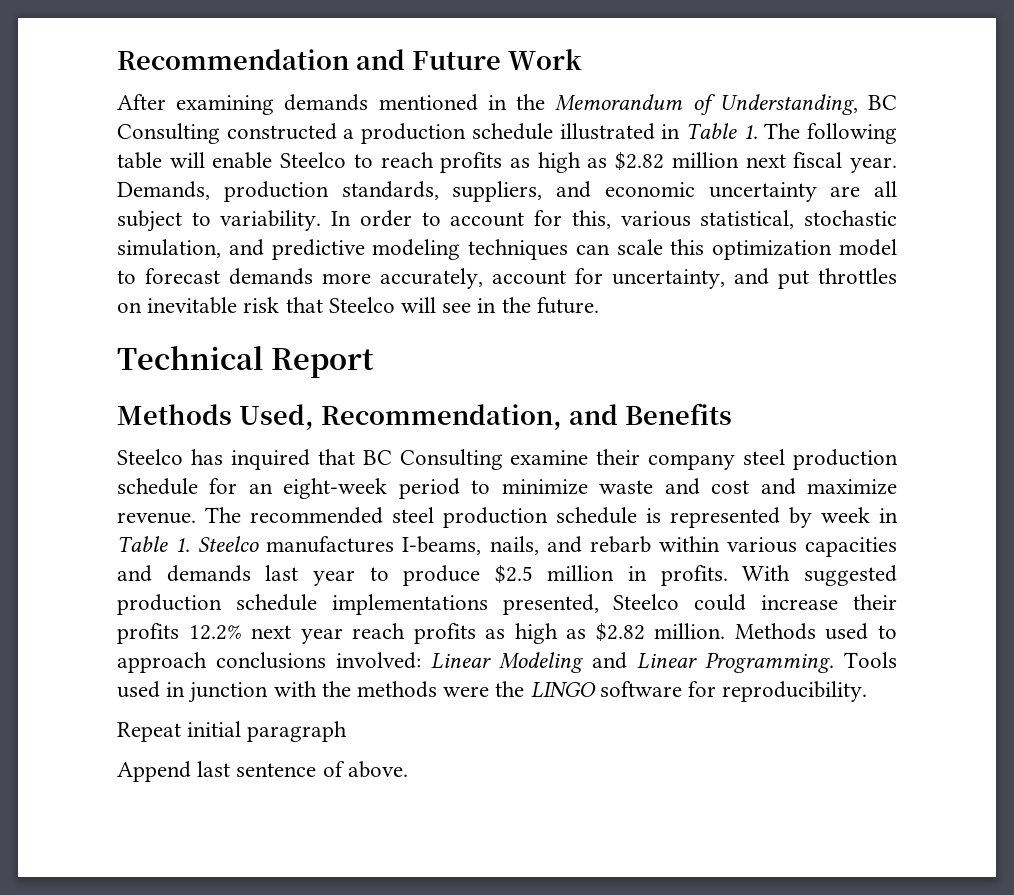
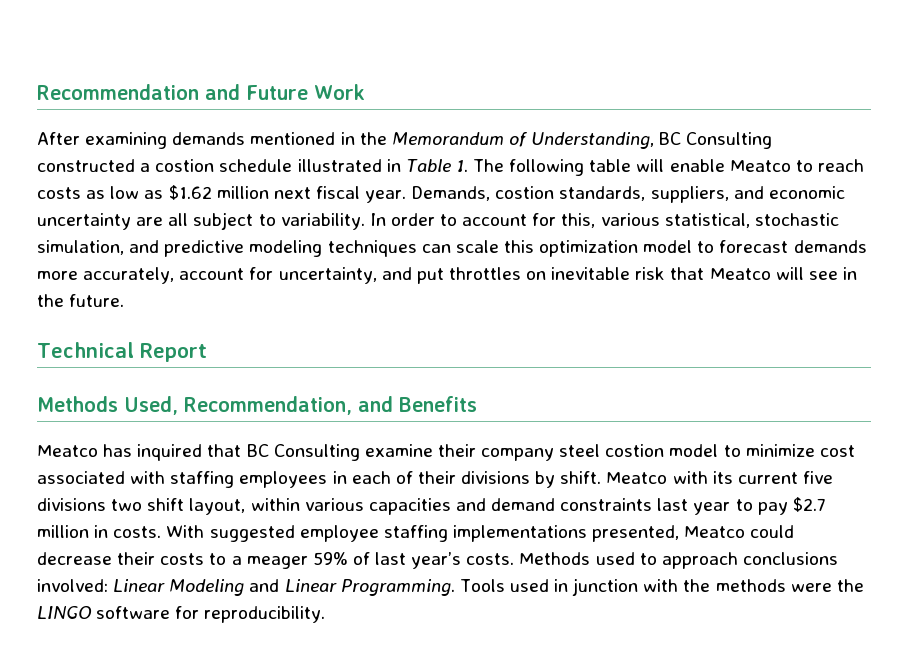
[361,123,467,144] production -> [155,159,215,172] costion
[280,152,347,168] Steelco -> [729,160,791,172] Meatco
[440,152,665,173] profits as high as $2.82 -> [37,185,212,200] costs as low as $1.62
[223,181,329,202] production -> [495,186,555,199] costion
[328,297,395,313] Steelco -> [709,268,771,280] Meatco
[117,449,183,465] Steelco -> [37,445,98,457] Meatco
[792,449,898,470] [117,478,898,499] [117,507,898,528] [117,536,651,555] production schedule for an eight-week period to minimize waste and cost and maximize revenue. The recommended steel production schedule is represented by week in Table 1. Steelco manufactures I-beams, nails, and rebarb -> [605,444,855,457] [37,471,833,488] [37,498,246,515] costion model to minimize cost associated with staffing employees in each of their divisions by shift. Meatco with its current five divisions two shift layout,
[166,565,251,582] demands -> [491,498,653,511] demand constraints
[403,565,533,586] produce $2.5 -> [757,497,826,515] pay $2.7
[660,565,728,586] profits. -> [113,526,162,538] costs.
[117,594,897,615] [117,623,726,644] production schedule implementations presented, Steelco could increase their profits 12.2% next year reach profits as high as $2.82 million. -> [299,525,795,542] [37,552,515,569] employee staffing implementations presented, Meatco could decrease their costs to a meager 59% of last year’s costs.
[117,721,348,742] [117,761,408,782] // Repeat initial paragraph // Append last sentence of above. -> (326, 614) none

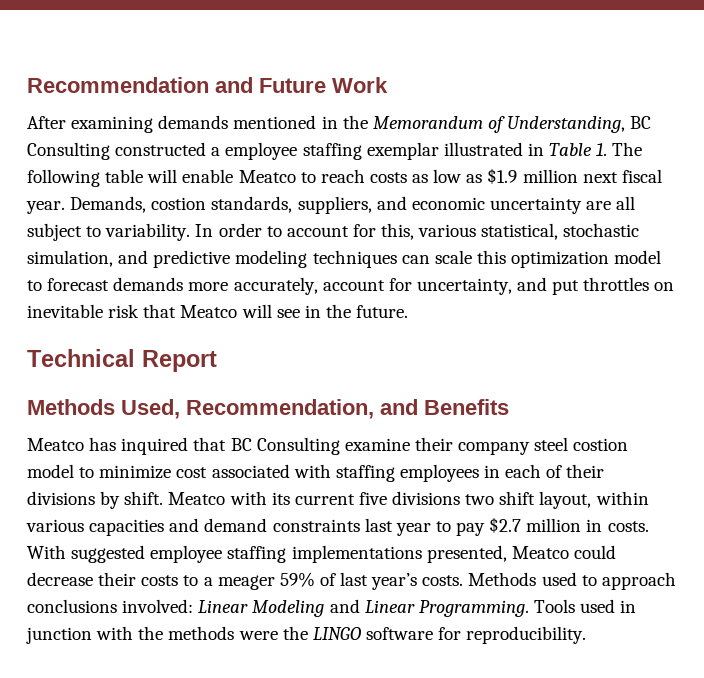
[155,159,293,172] costion schedule -> [225,142,439,160] employee staffing exemplar
[168,185,212,200] $1.62 -> [487,168,518,184] $1.9

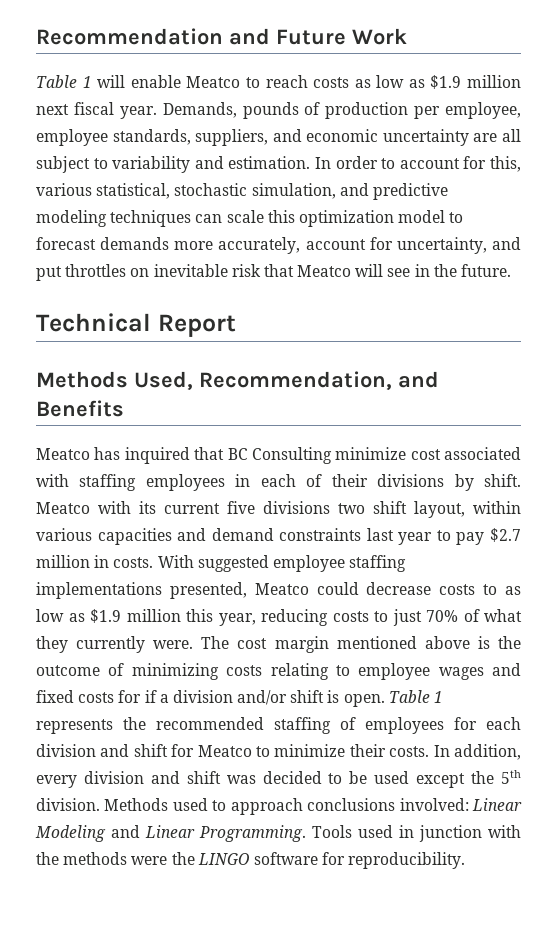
[27,115,652,133] [27,142,643,160] [27,169,144,187] After examining demands mentioned in the Memorandum of Understanding, BC Consulting constructed a employee staffing exemplar illustrated in Table 1. The following table -> [36,75,92,88] Table 1
[151,197,207,210] costion -> [242,102,521,119] [36,129,108,146] pounds of production per employee, employee
[105,223,191,241] variability. -> [112,156,311,173] variability and estimation.
[344,437,629,455] [27,464,95,478] examine their company steel costion model to -> (332, 455) none
[98,572,464,590] their costs to a meager 59% of last year’s costs. -> [439,584,521,595] [36,609,522,626] [36,636,521,653] [36,663,521,680] [36,690,444,707] [36,717,521,734] [36,744,521,760] [36,770,522,788] [36,798,100,811] costs to as low as $1.9 million this year, reducing costs to just 70% of what they currently were. The cost margin mentioned above is the outcome of minimizing costs relating to employee wages and fixed costs for if a division and/or shift is open. Table 1 represents the recommended staffing of employees for each division and shift for Meatco to minimize their costs. In addition, every division and shift was decided to be used except the 5th division.

